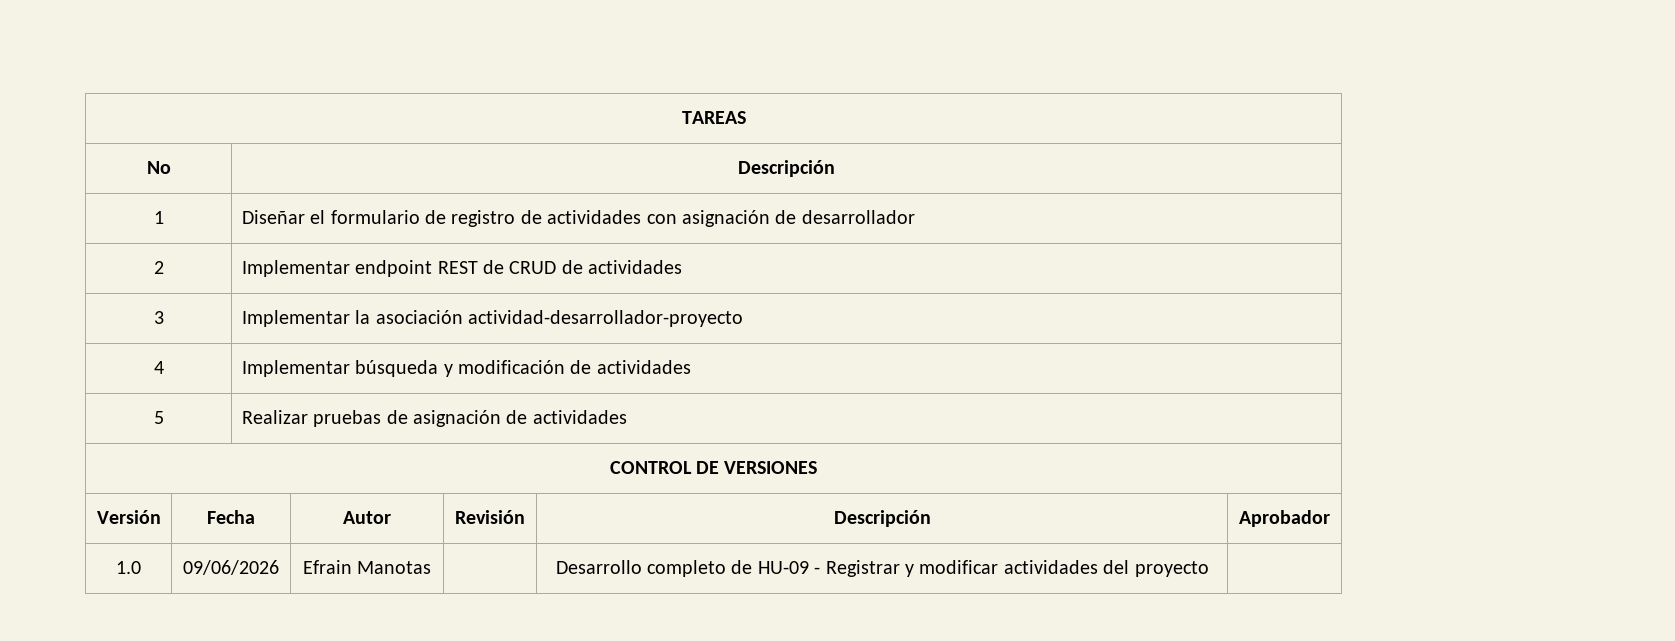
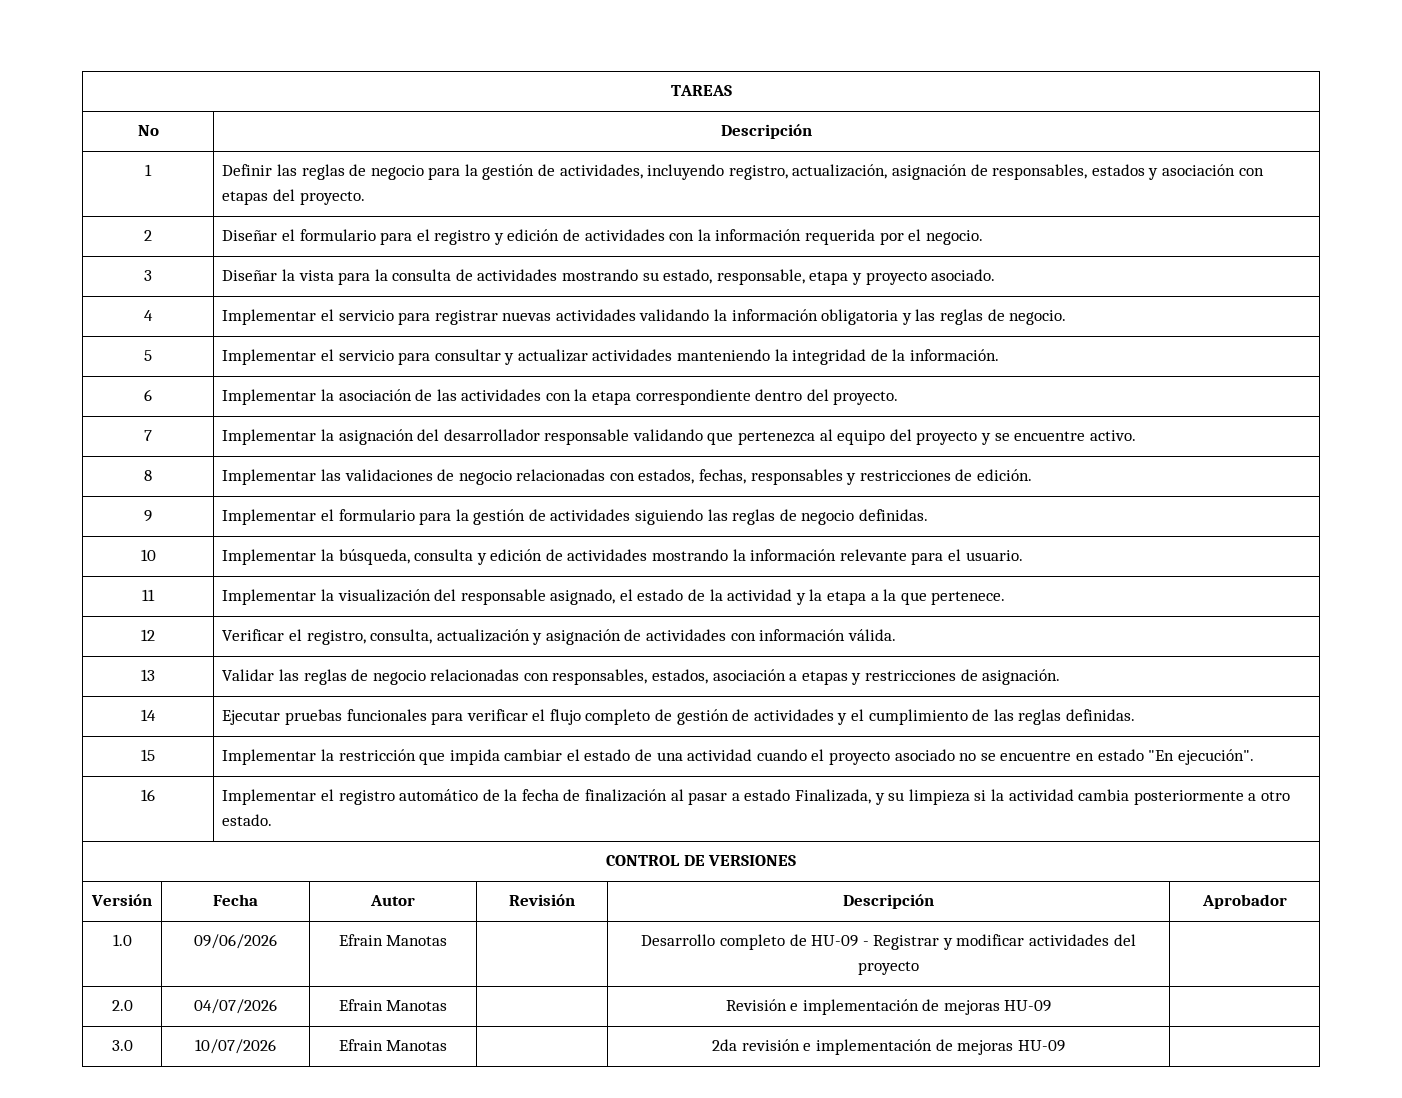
[241,210,915,227] [153,261,164,274] [241,260,683,277] [153,311,164,324] [241,310,744,327] [153,361,164,374] [241,360,691,377] [153,411,164,424] [241,410,627,427] Diseñar el formulario de registro de actividades con asignación de desarrollador // 2 | Implementar endpoint REST de CRUD de actividades // 3 | Implementar la asociación actividad-desarrollador-proyecto // 4 | Implementar búsqueda y modificación de actividades // 5 | Realizar pruebas de asignación de actividades -> [222,164,1264,180] [222,189,365,205] [144,230,152,241] [222,229,983,245] [144,270,152,281] [222,269,996,285] [144,310,153,321] [222,309,1067,325] [144,350,152,361] [222,349,1000,365] [144,389,152,401] [222,389,899,405] [144,430,152,441] [222,429,1136,445] [144,470,152,481] [222,469,1033,485] [144,510,152,522] [222,509,929,525] [140,549,156,561] [222,549,1023,565] [142,589,155,601] [222,589,1006,605] [141,629,155,641] [222,629,896,645] [141,669,155,681] [222,669,1061,685] [141,709,156,721] [222,709,1135,725] [141,749,155,761] [222,749,1254,765] [141,789,155,801] [222,789,1290,805] [222,814,273,826] Definir las reglas de negocio para la gestión de actividades, incluyendo registro, actualización, asignación de responsables, estados y asociación con etapas del proyecto. // 2 | Diseñar el formulario para el registro y edición de actividades con la información requerida por el negocio. // 3 | Diseñar la vista para la consulta de actividades mostrando su estado, responsable, etapa y proyecto asociado. // 4 | Implementar el servicio para registrar nuevas actividades validando la información obligatoria y las reglas de negocio. // 5 | Implementar el servicio para consultar y actualizar actividades manteniendo la integridad de la información. // 6 | Implementar la asociación de las actividades con la etapa correspondiente dentro del proyecto. // 7 | Implementar la asignación del desarrollador responsable validando que pertenezca al equipo del proyecto y se encuentre activo. // 8 | Implementar las validaciones de negocio relacionadas con estados, fechas, responsables y restricciones de edición. // 9 | Implementar el formulario para la gestión de actividades siguiendo las reglas de negocio definidas. // 10 | Implementar la búsqueda, consulta y edición de actividades mostrando la información relevante para el usuario. // 11 | Implementar la visualización del responsable asignado, el estado de la actividad y la etapa a la que pertenece. // 12 | Verificar el registro, consulta, actualización y asignación de actividades con información válida. // 13 | Validar las reglas de negocio relacionadas con responsables, estados, asociación a etapas y restricciones de asignación. // 14 | Ejecutar pruebas funcionales para verificar el flujo completo de gestión de actividades y el cumplimiento de las reglas definidas. // 15 | Implementar la restricción que impida cambiar el estado de una actividad cuando el proyecto asociado no se encuentre en estado "En ejecución". // 16 | Implementar el registro automático de la fecha de finalización al pasar a estado Finalizada, y su limpieza si la actividad cambia posteriormente a otro estado.
(1209, 569) none -> [111,1000,133,1011] [194,999,277,1014] [338,999,448,1011] [725,999,1052,1015] [111,1040,133,1051] [195,1039,276,1054] [338,1039,448,1051] [712,1039,1065,1055] // 2.0 | 04/07/2026 | Efrain Manotas | | Revisión e implementación de mejoras HU-09 | // 3.0 | 10/07/2026 | Efrain Manotas | | 2da revisión e implementación de mejoras HU-09 |

